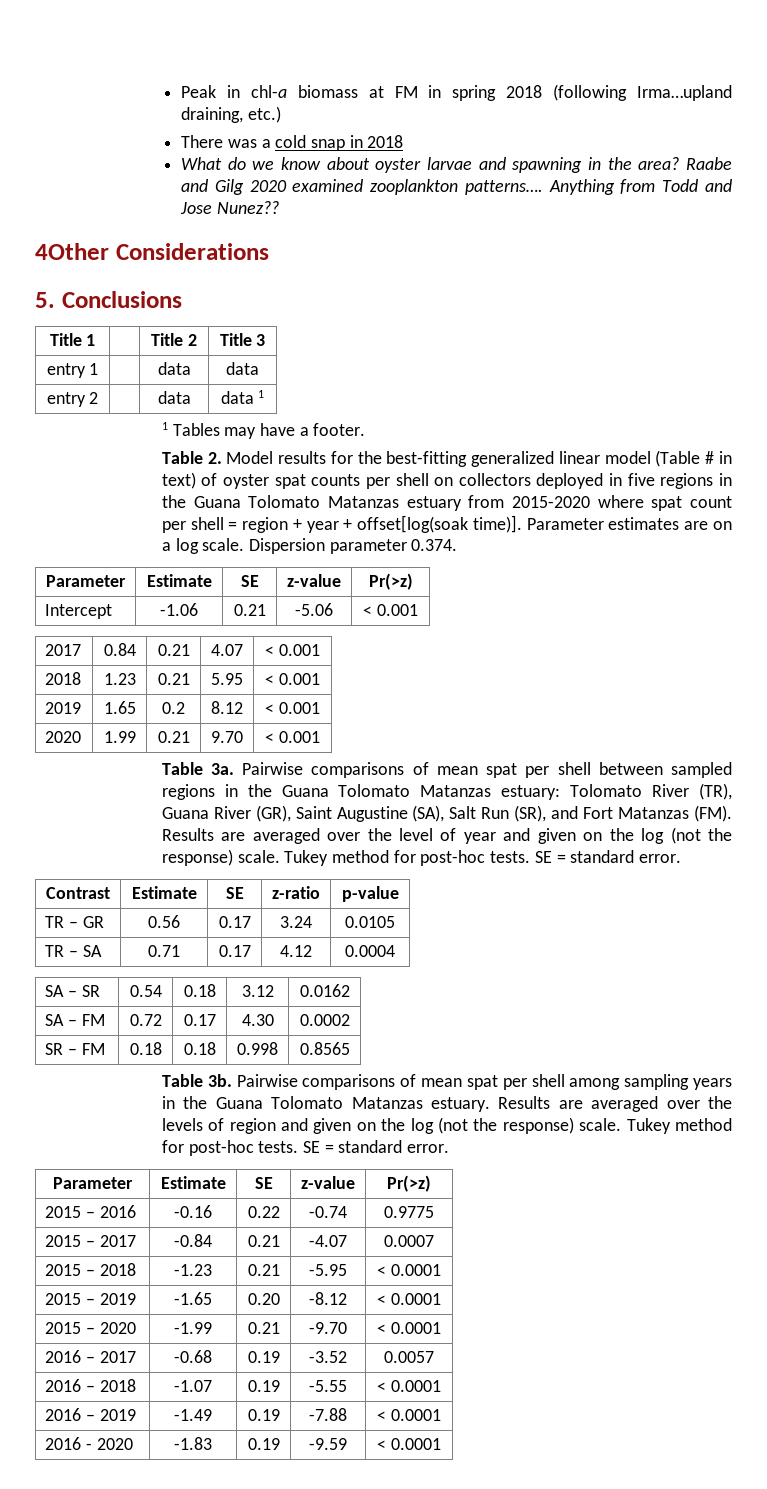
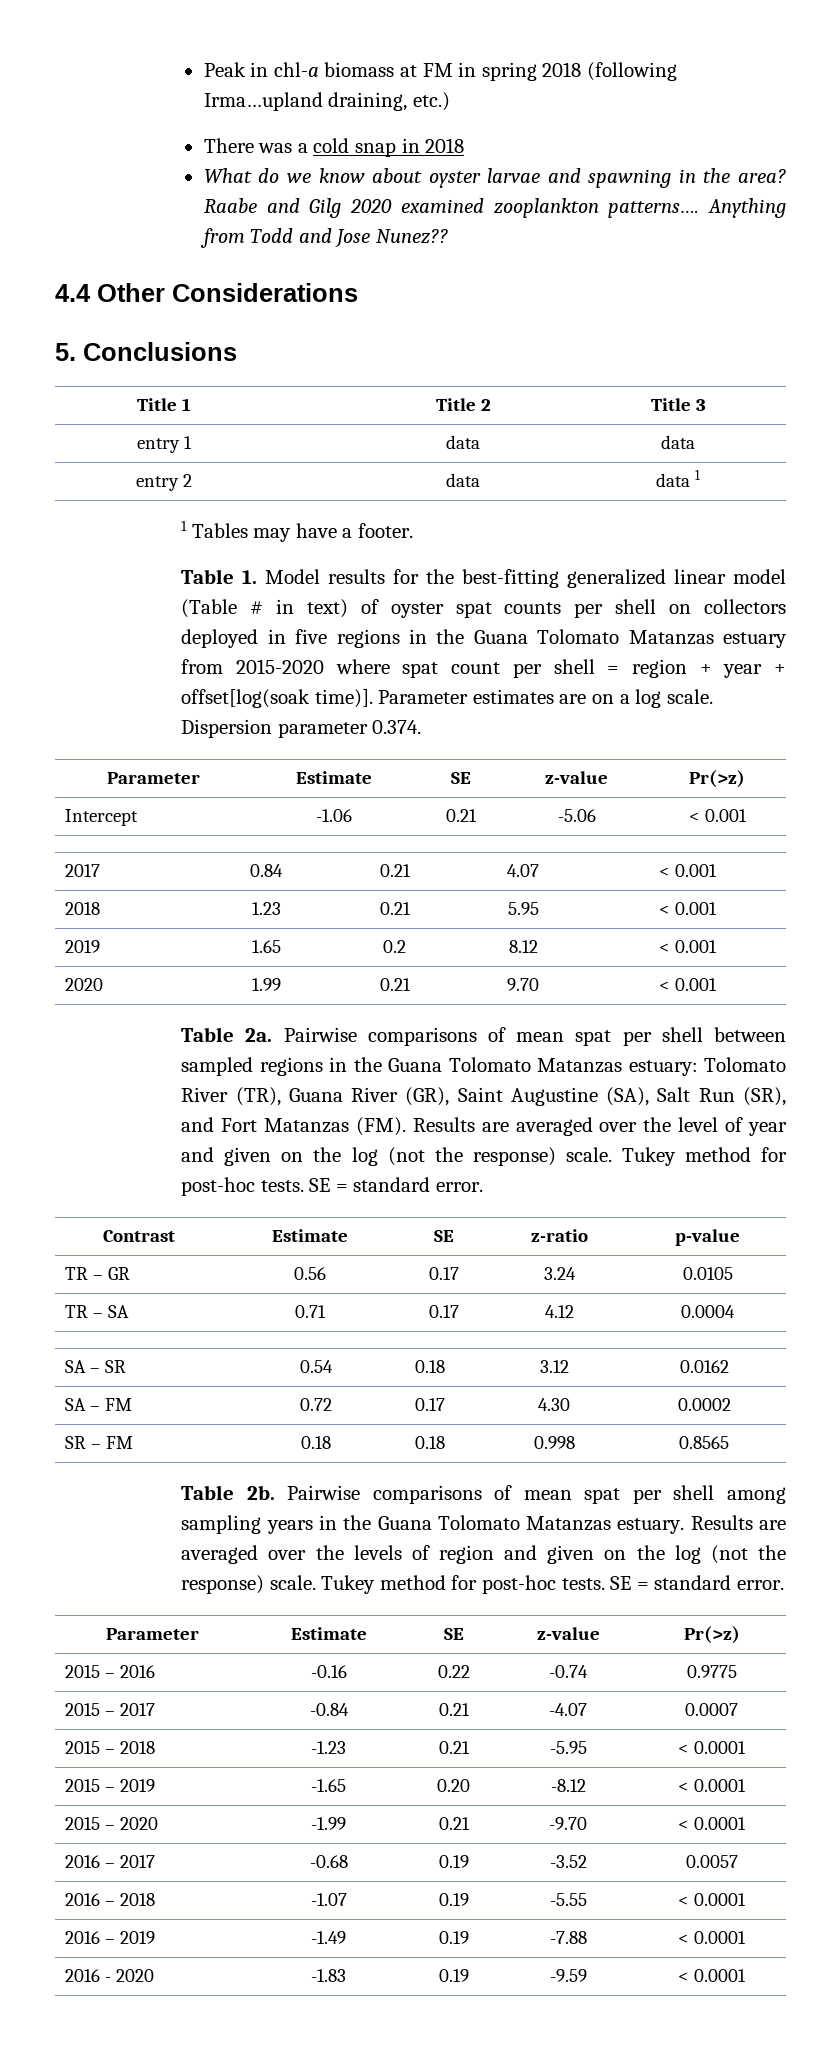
[35,243,109,260] 4Other -> [55,283,165,302] 4.4 Other
[207,452,222,464] 2. -> [242,570,258,584] 1.
[211,763,235,775] 3a. -> [245,1028,273,1042] 2a.
[207,1074,232,1087] 3b. -> [246,1485,275,1500] 2b.

